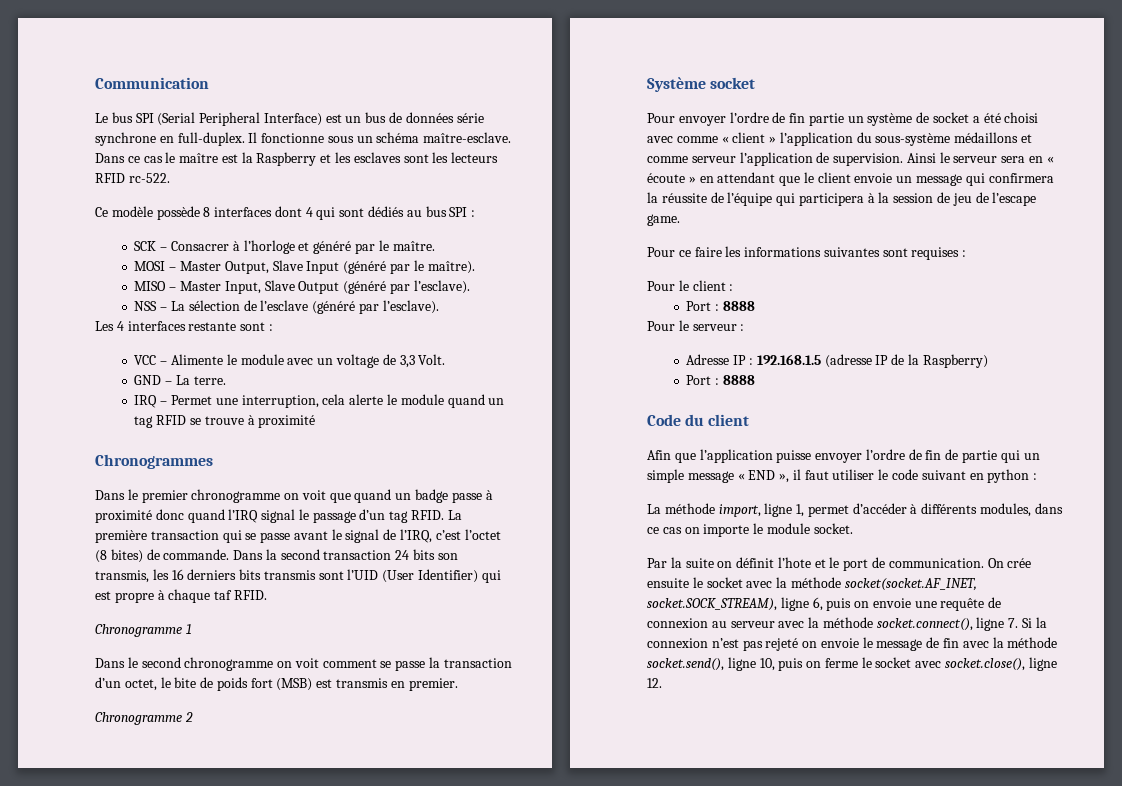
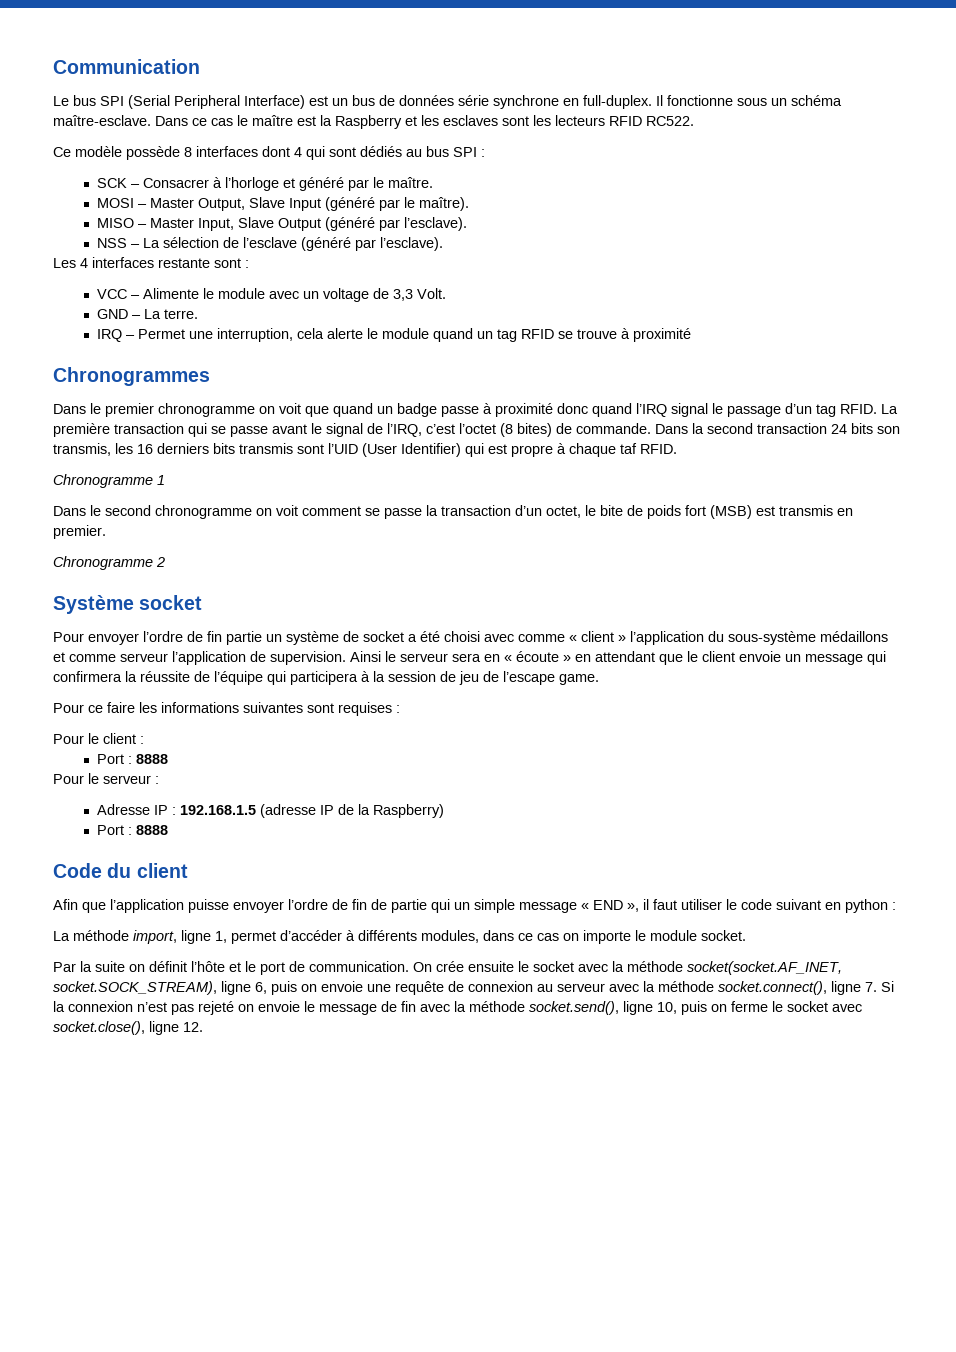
[128,173,170,183] rc-522. -> [646,116,694,126] RC522.
[777,557,811,568] l’hote -> [191,961,225,972] l’hôte

